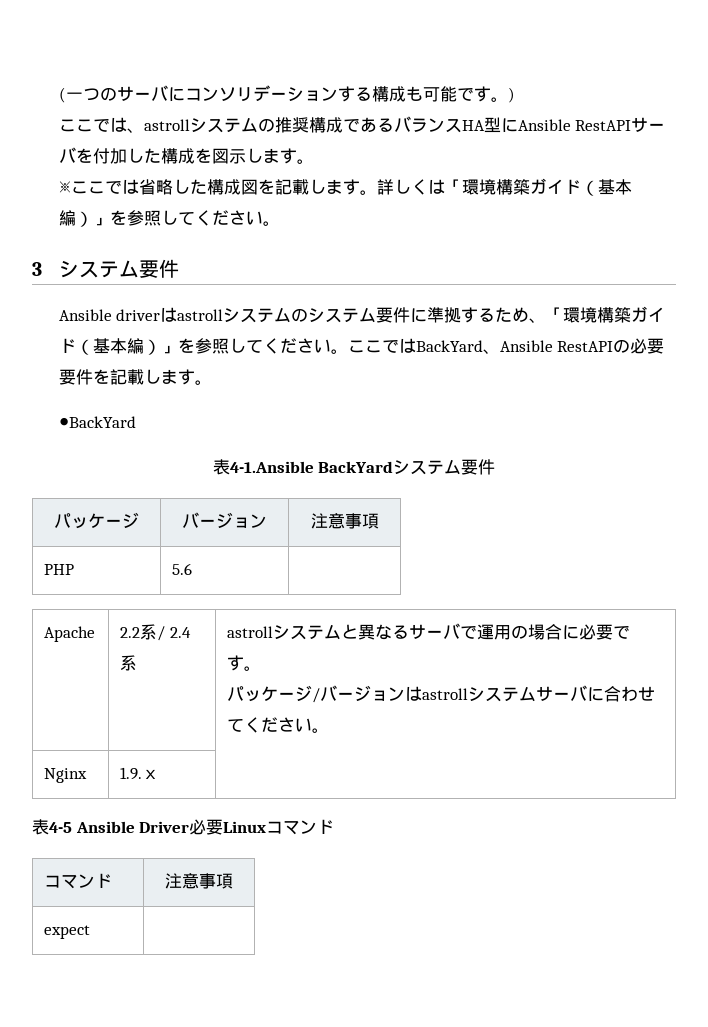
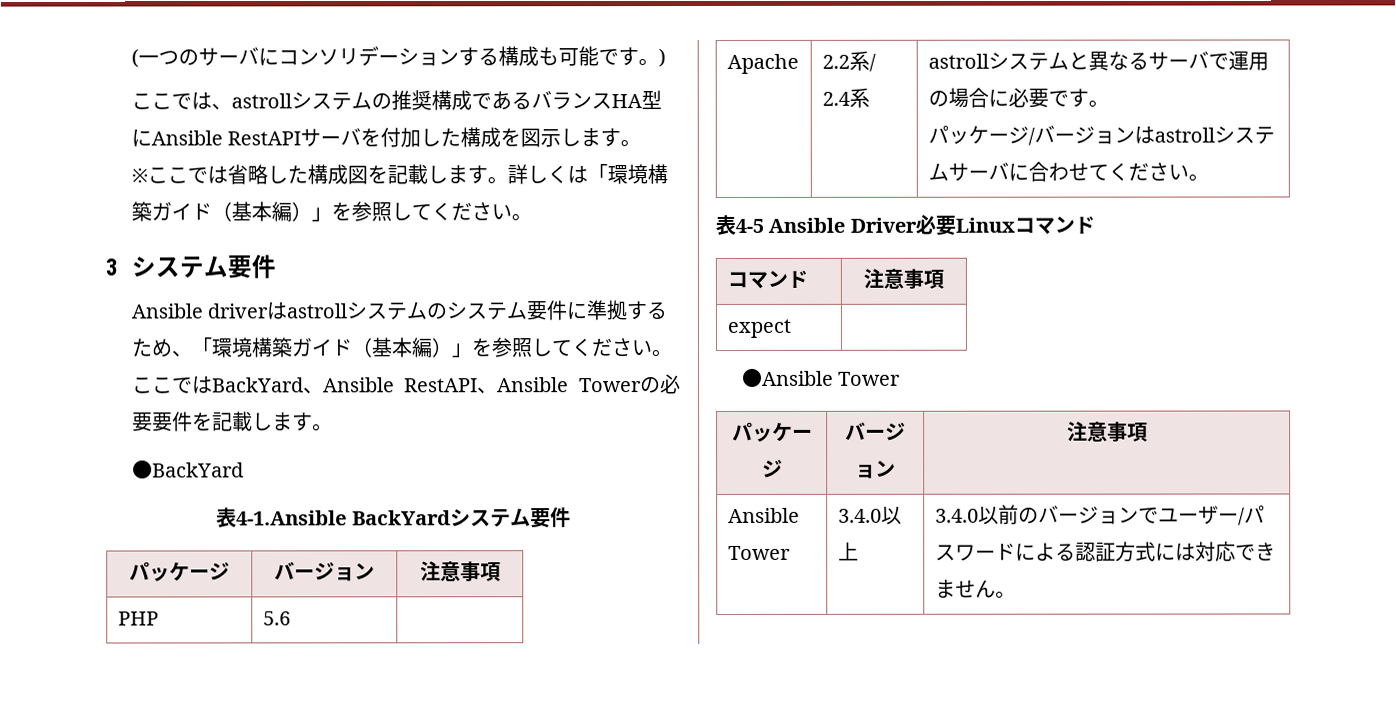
(614, 346) none -> [477,377,642,394] 、Ansible Tower
[44,768,88,783] [120,767,160,780] // Nginx | 1.9.ｘ | -> (1209, 177) none
(91, 932) none -> [741,368,901,388] [731,421,813,442] [761,459,783,478] [845,421,906,441] [855,460,896,479] [1066,421,1148,442] [727,507,800,523] [727,545,791,560] [837,506,902,525] [837,541,859,561] [934,504,1265,526] [934,541,1276,562] [934,579,1016,599] // ●Ansible Tower // パッケージ | バージョン | 注意事項 // Ansible Tower | 3.4.0以上 | 3.4.0以前のバージョンでユーザー/パスワードによる認証方式には対応できません。

